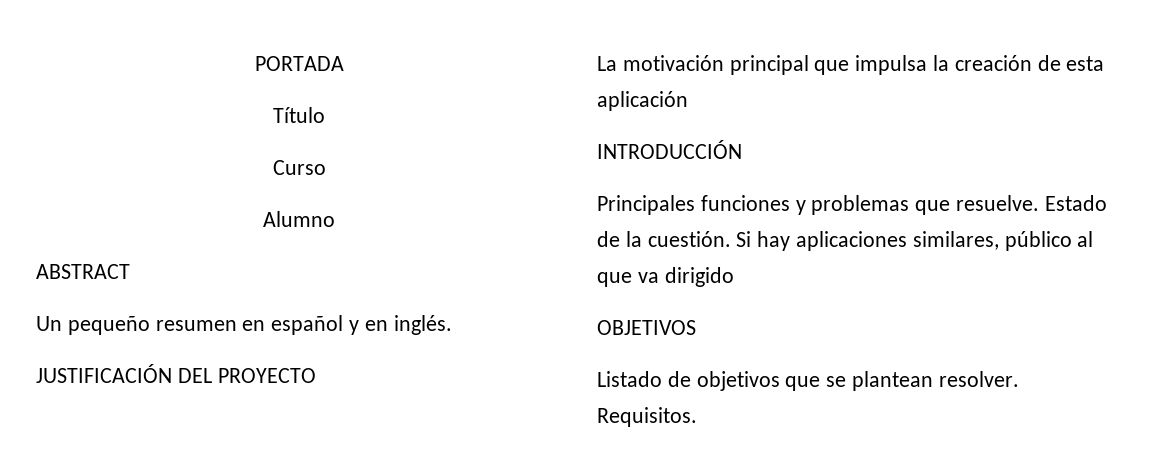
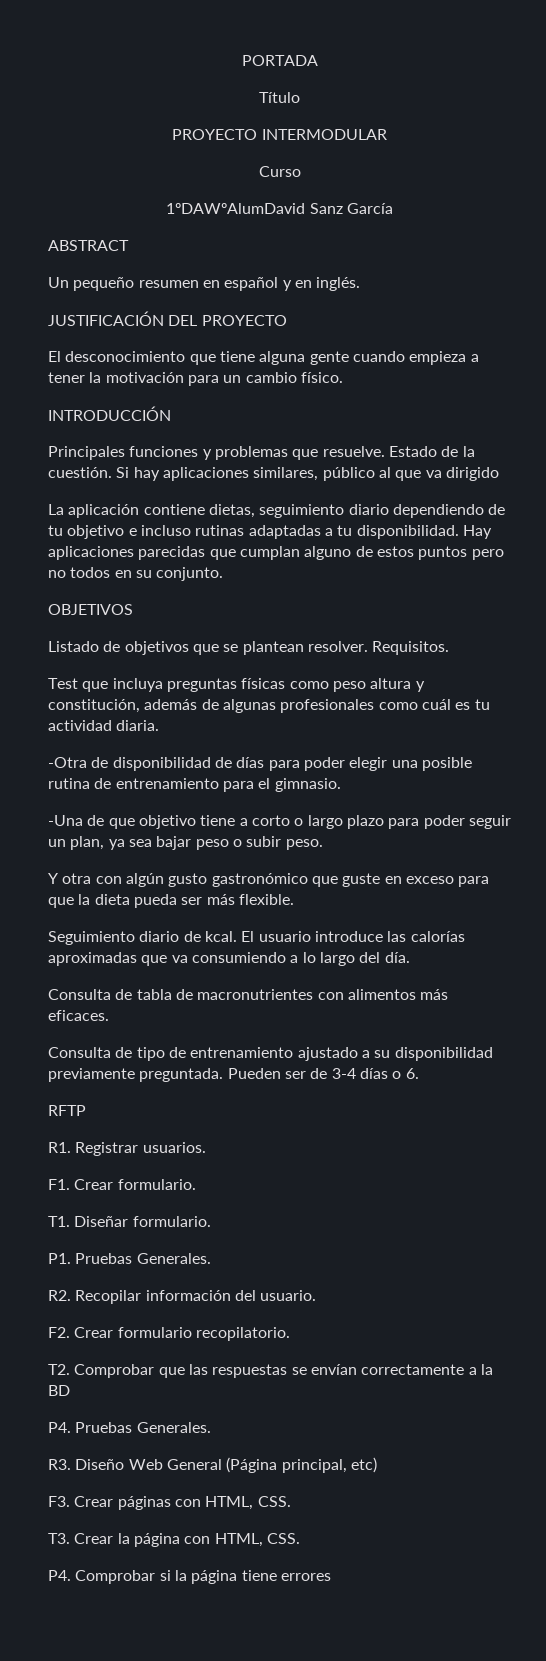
(325, 115) none -> [172,129,387,140] // PROYECTO INTERMODULAR
[263,211,335,227] Alumno -> [166,203,393,214] 1ºDAWºAlumDavid Sanz García
[597,55,1105,75] [597,91,688,111] La motivación principal que impulsa la creación de esta aplicación -> [48,351,479,365] [48,372,343,386] El desconocimiento que tiene alguna gente cuando empieza a tener la motivación para un cambio físico.
(734, 277) none -> [48,504,506,518] [48,525,492,539] [48,546,504,560] [48,567,224,581] // La aplicación contiene dietas, seguimiento diario dependiendo de tu objetivo e incluso rutinas adaptadas a tu disponibilidad. Hay aplicaciones parecidas que cumplan alguno de estos puntos pero no todos en su conjunto.
(697, 417) none -> [48,678,425,692] [48,699,490,713] [48,720,160,731] [48,757,472,771] [48,778,341,792] [48,815,511,829] [48,836,323,850] [48,873,490,887] [48,894,294,908] [48,931,465,945] [48,952,410,966] [48,989,449,1000] [48,1010,109,1021] [48,1047,493,1061] [48,1068,419,1082] [48,1105,86,1116] [48,1142,206,1156] [48,1179,196,1190] [48,1216,211,1227] [48,1253,211,1264] [48,1290,317,1304] [48,1327,290,1341] [48,1364,493,1378] [48,1385,70,1396] [48,1422,211,1433] [48,1457,377,1473] [48,1496,291,1510] [48,1533,300,1547] [48,1570,331,1584] // Test que incluya preguntas físicas como peso altura y constitución, además de algunas profesionales como cuál es tu actividad diaria. // -Otra de disponibilidad de días para poder elegir una posible rutina de entrenamiento para el gimnasio. // -Una de que objetivo tiene a corto o largo plazo para poder seguir un plan, ya sea bajar peso o subir peso. // Y otra con algún gusto gastronómico que guste en exceso para que la dieta pueda ser más flexible. // Seguimiento diario de kcal. El usuario introduce las calorías aproximadas que va consumiendo a lo largo del día. // Consulta de tabla de macronutrientes con alimentos más eficaces. // Consulta de tipo de entrenamiento ajustado a su disponibilidad previamente preguntada. Pueden ser de 3-4 días o 6. // RFTP // R1. Registrar usuarios. // F1. Crear formulario. // T1. Diseñar formulario. // P1. Pruebas Generales. // R2. Recopilar información del usuario. // F2. Crear formulario recopilatorio. // T2. Comprobar que las respuestas se envían correctamente a la BD // P4. Pruebas Generales. // R3. Diseño Web General (Página principal, etc) // F3. Crear páginas con HTML, CSS. // T3. Crear la página con HTML, CSS. // P4. Comprobar si la página tiene errores

